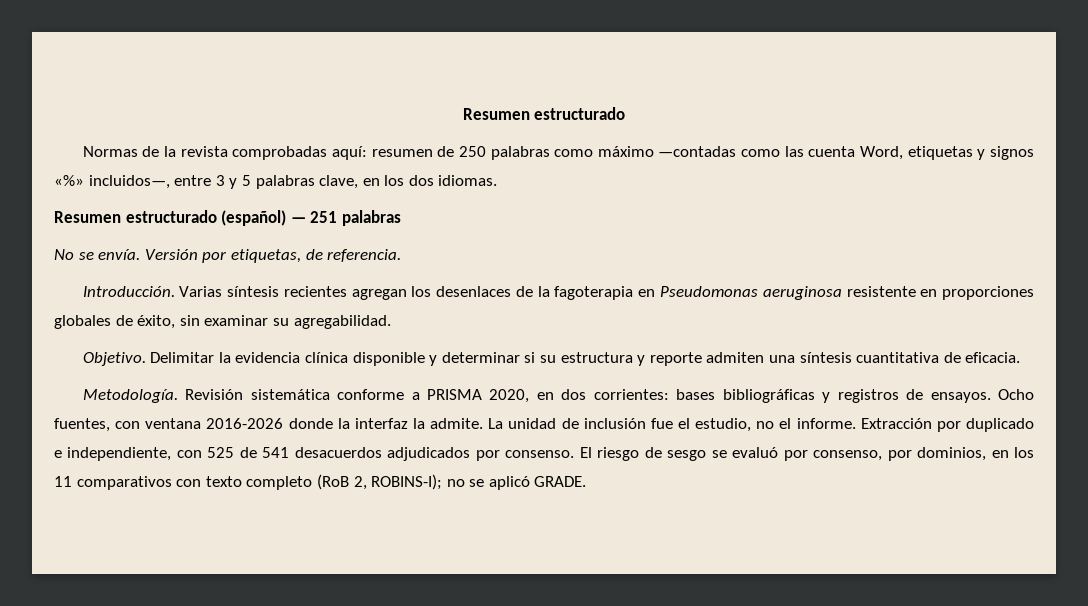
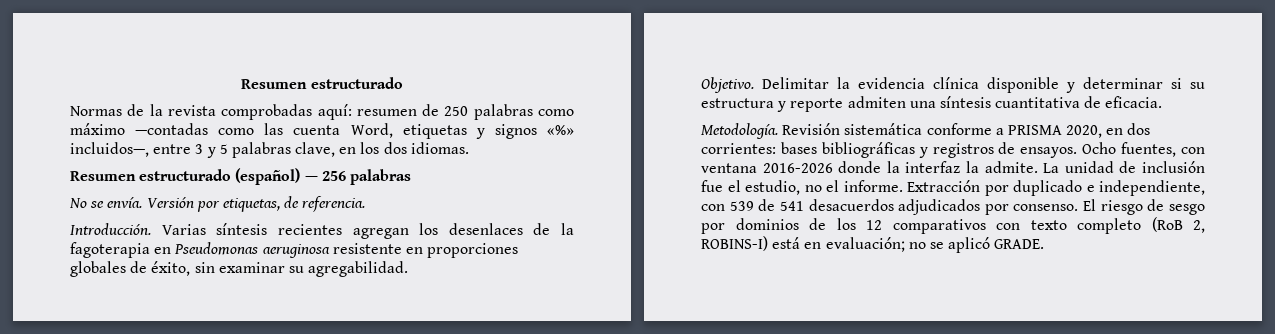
[310,211,338,223] 251 -> [321,171,346,181] 256
[207,447,235,458] 525 -> [729,201,754,211] 539
[711,447,1034,461] [54,476,72,487] se evaluó por consenso, por dominios, en los 11 -> [701,218,882,234] por dominios de los 12
[371,474,443,490] ROBINS-I); -> [701,236,905,252] ROBINS-I) está en evaluación;

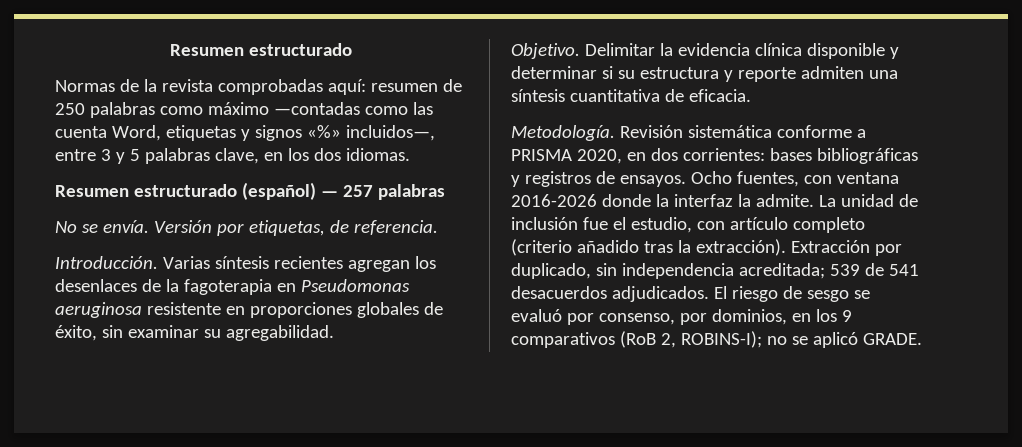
[321,171,346,181] 256 -> [342,185,373,197] 257
[804,180,1205,196] [701,204,725,211] no el informe. Extracción por duplicado e independiente, con -> [696,217,865,233] [511,239,902,256] [511,263,825,279] con artículo completo (criterio añadido tras la extracción). Extracción por duplicado, sin independencia acreditada;
[898,199,1079,215] adjudicados por consenso. -> [611,286,709,302] adjudicados.
[701,217,1205,234] [701,236,905,252] por dominios de los 12 comparativos con texto completo (RoB 2, ROBINS-I) está en evaluación; -> [853,290,870,299] [511,309,852,325] [511,331,762,348] se evaluó por consenso, por dominios, en los 9 comparativos (RoB 2, ROBINS-I);

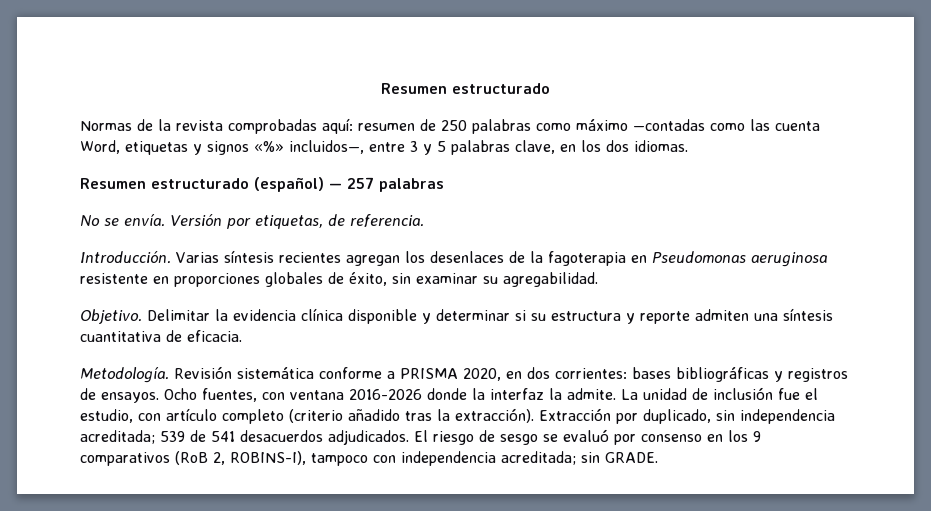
[598,309,787,325] consenso, por dominios, -> [641,434,702,442] consenso
[680,331,858,348] ROBINS-I); no se aplicó -> [230,451,600,466] ROBINS-I), tampoco con independencia acreditada; sin

